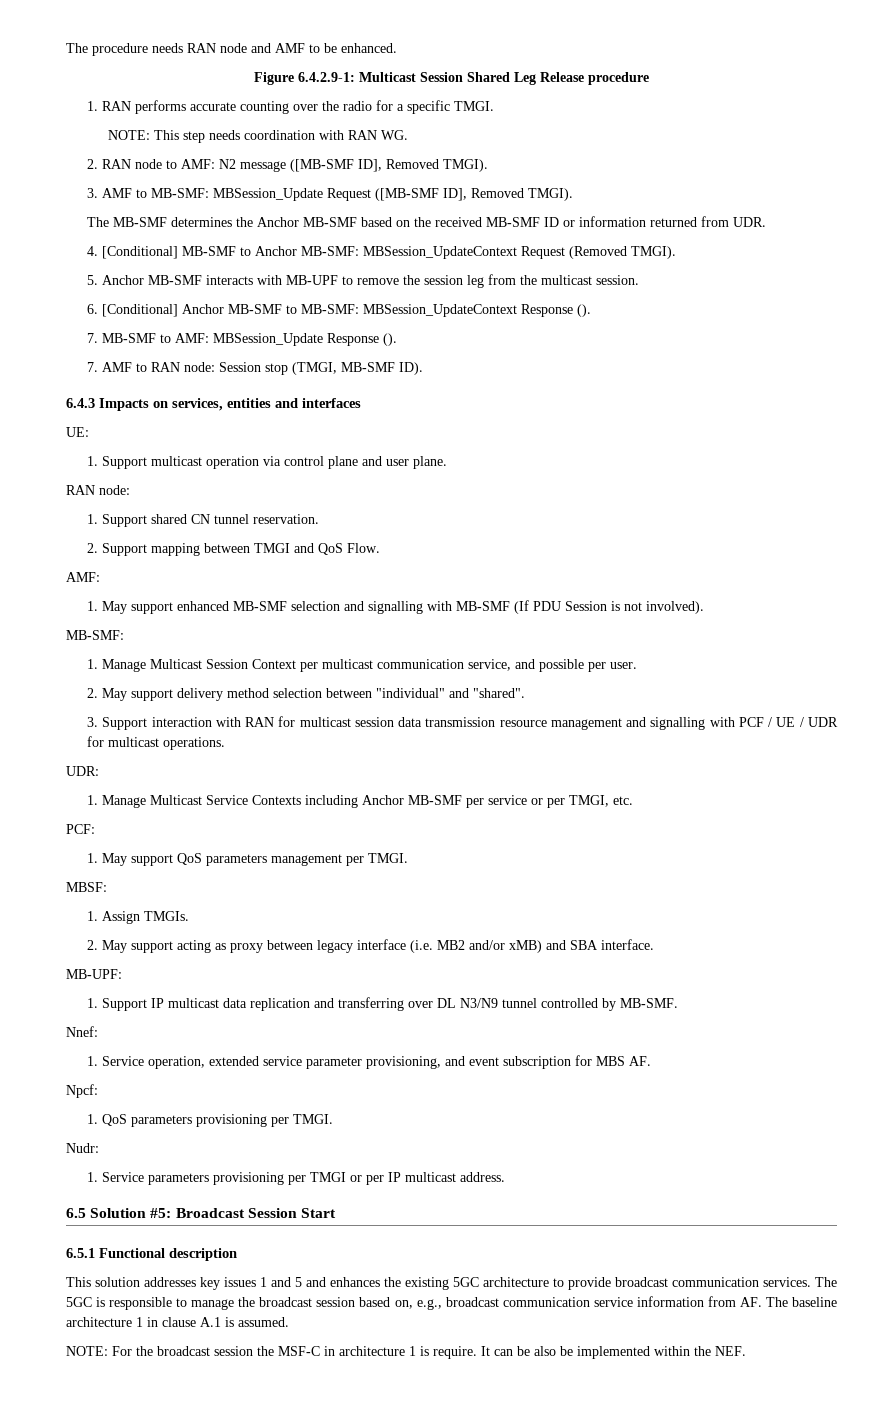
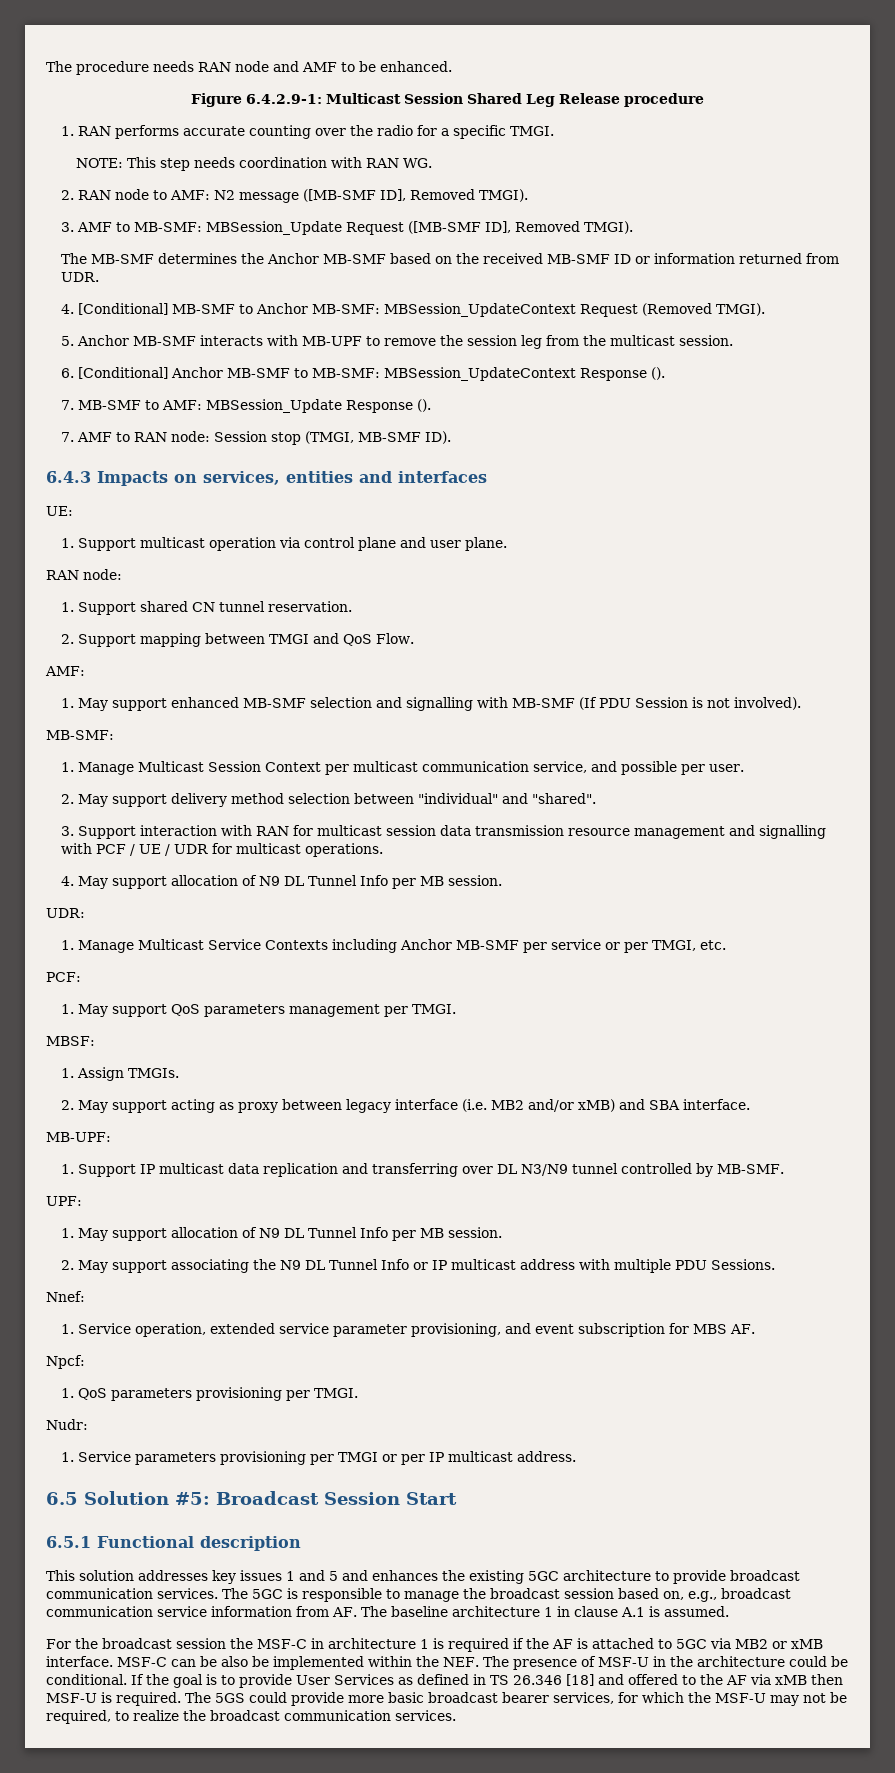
(226, 743) none -> [61,875,503,889] // 4. May support allocation of N9 DL Tunnel Info per MB session.
(679, 1003) none -> [46,1196,82,1206] [61,1227,503,1241] [61,1259,776,1273] // UPF: // 1. May support allocation of N9 DL Tunnel Info per MB session. // 2. May support associating the N9 DL Tunnel Info or IP multicast address with multiple PDU Sessions.
[66,1346,108,1356] NOTE: -> (729, 1611) none
[433,1346,490,1359] require. It -> [448,1638,823,1652] [46,1656,167,1667] required if the AF is attached to 5GC via MB2 or xMB interface. MSF-C
(746, 1351) none -> [482,1656,848,1670] [46,1674,843,1688] [46,1692,847,1706] [46,1710,456,1724] The presence of MSF-U in the architecture could be conditional. If the goal is to provide User Services as defined in TS 26.346 [18] and offered to the AF via xMB then MSF-U is required. The 5GS could provide more basic broadcast bearer services, for which the MSF-U may not be required, to realize the broadcast communication services.

